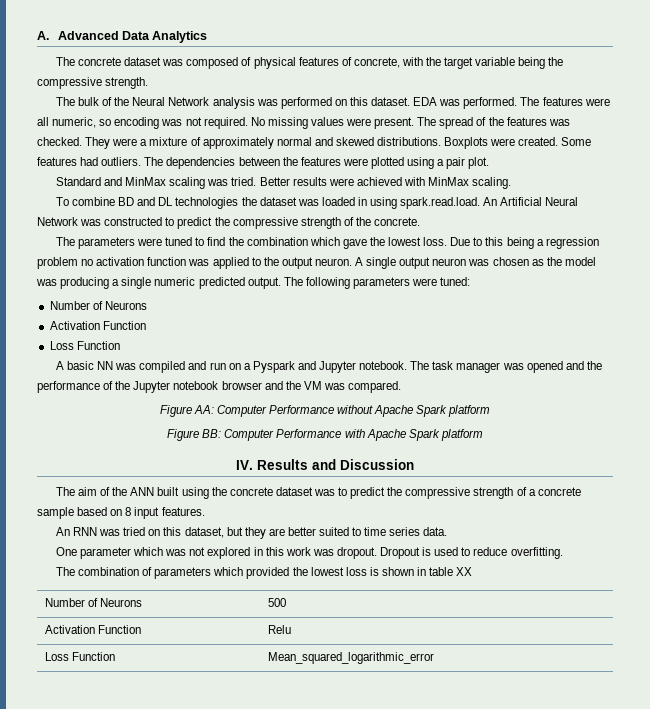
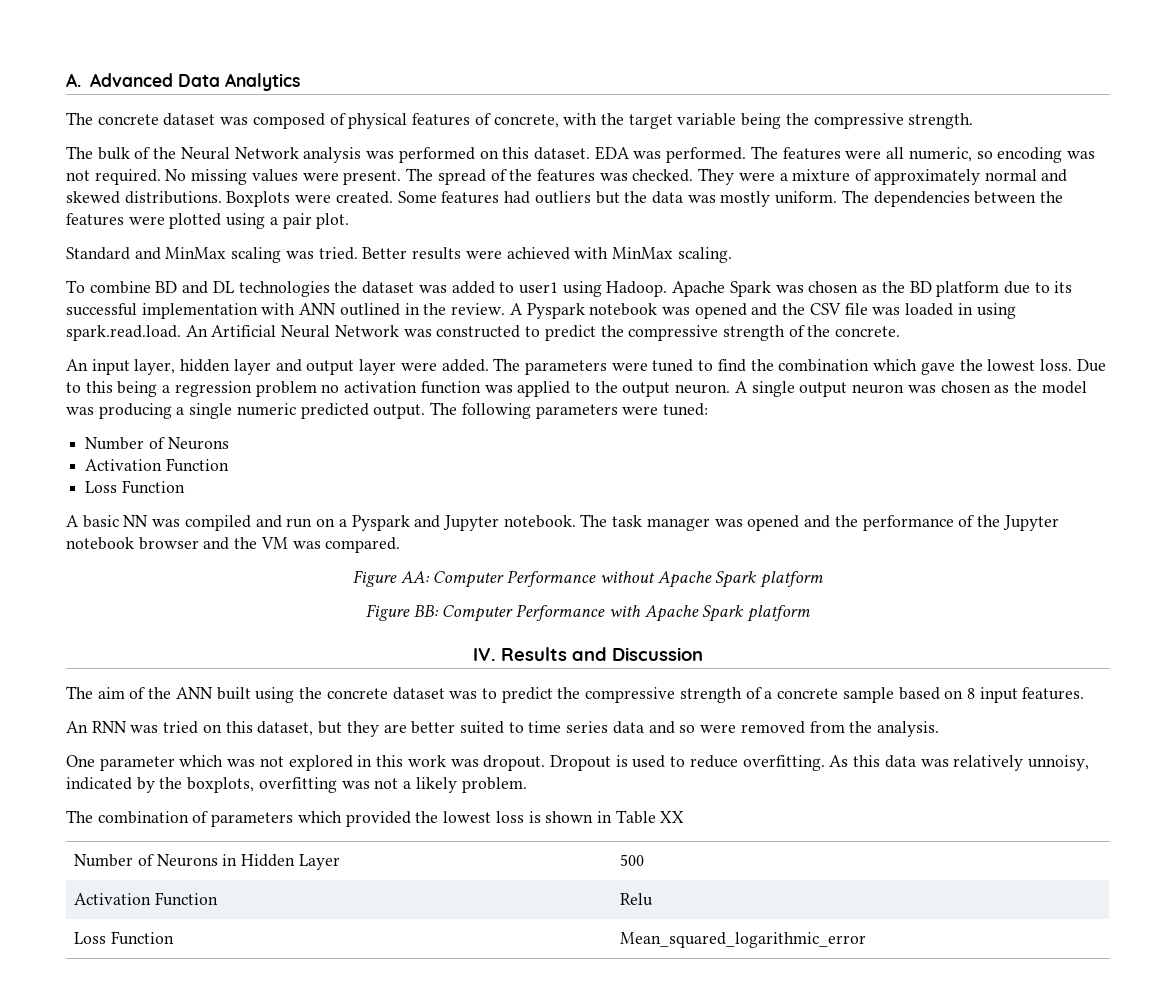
[101,157,142,166] outliers. -> [534,191,838,207] outliers but the data was mostly uniform.
(319, 202) none -> [451,281,1073,297] [66,303,901,319] added to user1 using Hadoop. Apache Spark was chosen as the BD platform due to its successful implementation with ANN outlined in the review. A Pyspark notebook was opened and the CSV file was
(421, 221) none -> [66,359,489,375] An input layer, hidden layer and output layer were added.
[423,527,448,536] data. -> [612,721,939,737] data and so were removed from the analysis.
(563, 553) none -> [829,755,1089,771] [66,777,527,793] As this data was relatively unnoisy, indicated by the boxplots, overfitting was not a likely problem.
[429,567,454,576] table -> [615,810,656,824] Table
(143, 602) none -> [222,854,340,870] in Hidden Layer

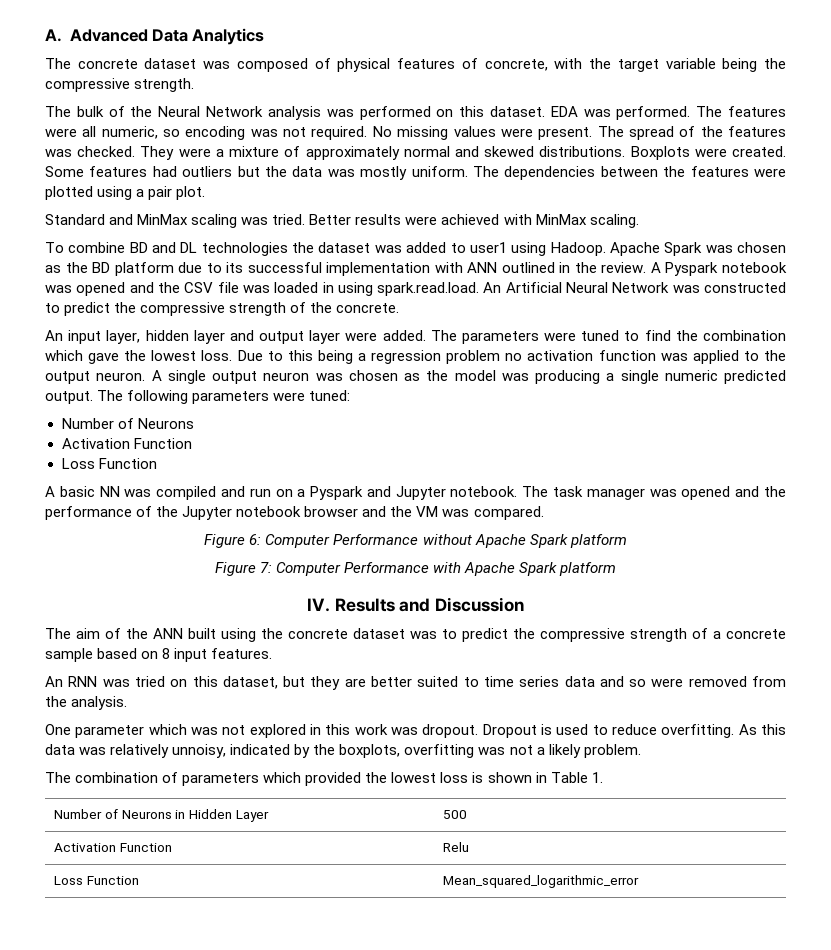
[400,571,430,583] AA: -> [249,534,262,545] 6:
[413,605,439,617] BB: -> [259,562,272,573] 7:
[660,811,685,823] XX -> [591,772,603,783] 1.

